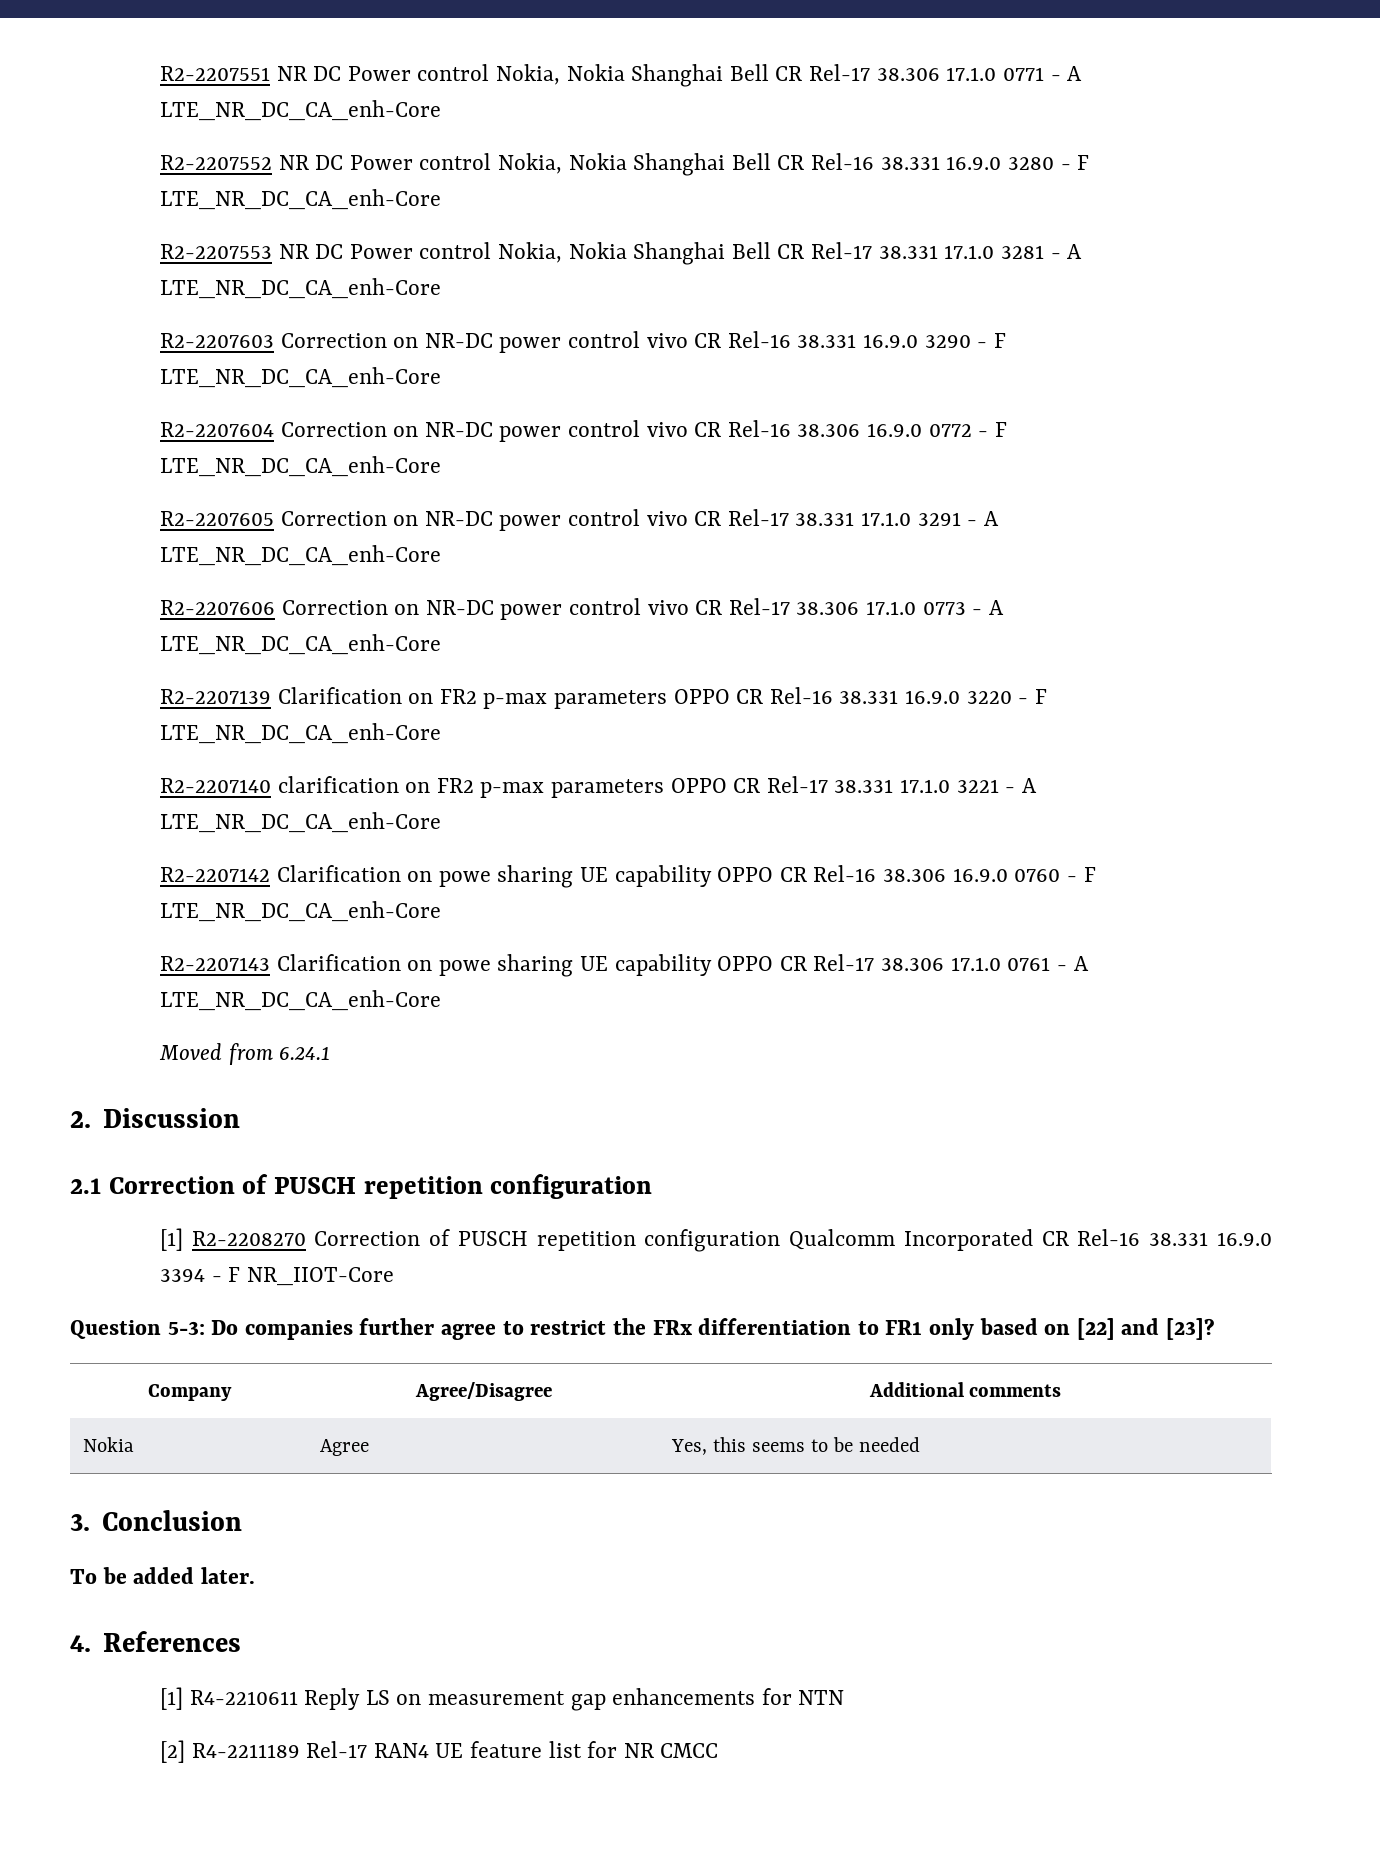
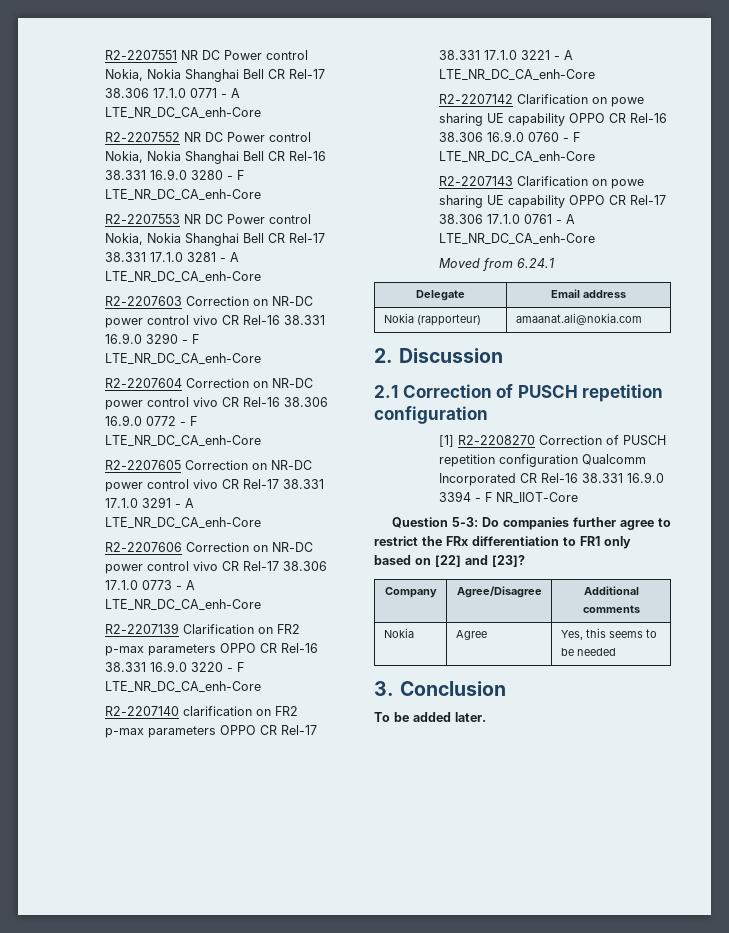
(331, 1053) none -> [416,290,465,301] [551,289,626,298] [383,313,481,326] [515,313,642,325] // Delegate | Email address // Nokia (rapporteur) | amaanat.ali@nokia.com
[70,1631,242,1652] [159,1687,845,1711] [159,1740,719,1763] // 4. References // [1] R4-2210611 Reply LS on measurement gap enhancements for NTN // [2] R4-2211189 Rel-17 RAN4 UE feature list for NR CMCC -> (486, 717) none

